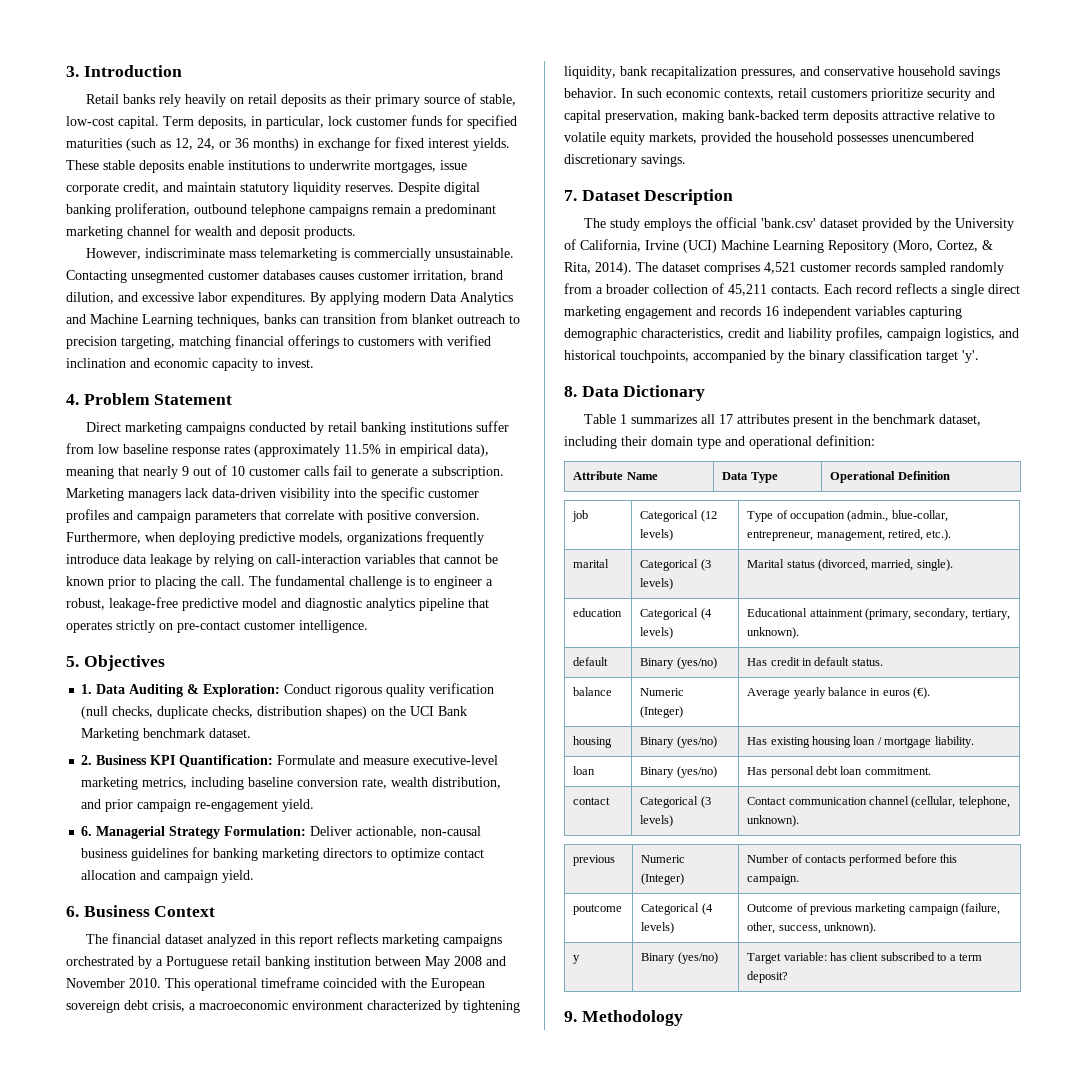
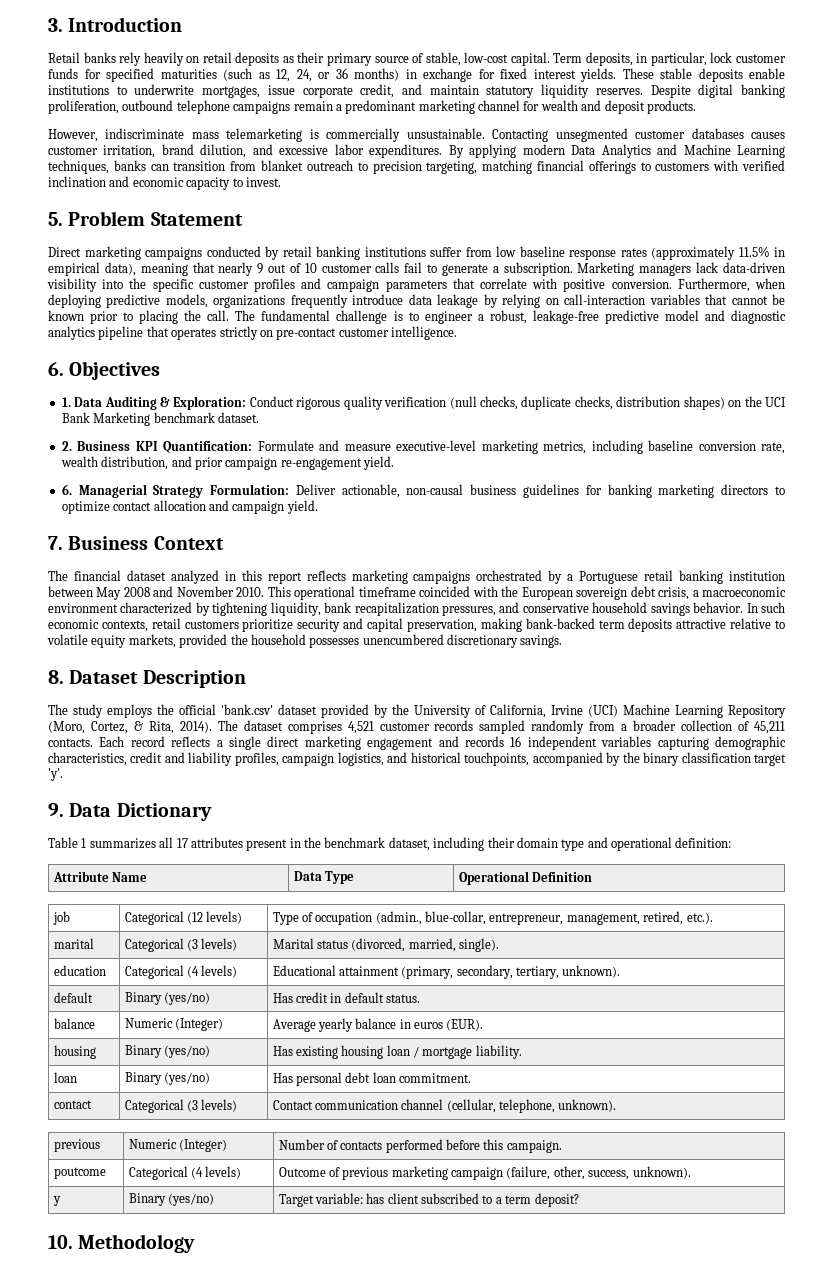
[66,394,79,405] 4. -> [48,212,63,226] 5.
[66,656,79,667] 5. -> [48,362,64,376] 6.
[66,906,79,917] 6. -> [48,536,63,550] 7.
[564,190,577,201] 7. -> [48,670,64,684] 8.
[564,386,577,397] 8. -> [48,803,64,817] 9.
[913,687,931,699] (€). -> [446,1019,484,1031] (EUR).
[564,1011,577,1022] 9. -> [48,1235,73,1249] 10.

